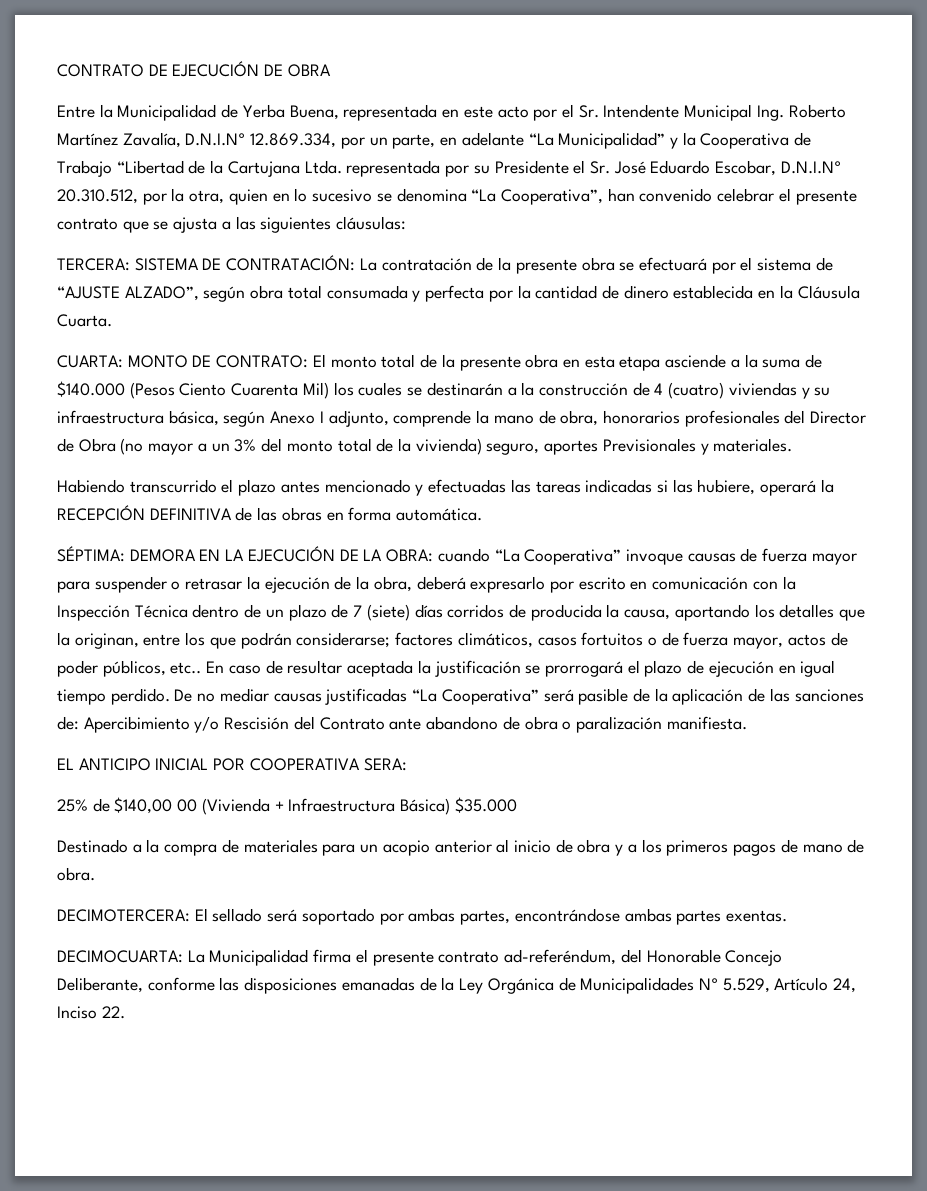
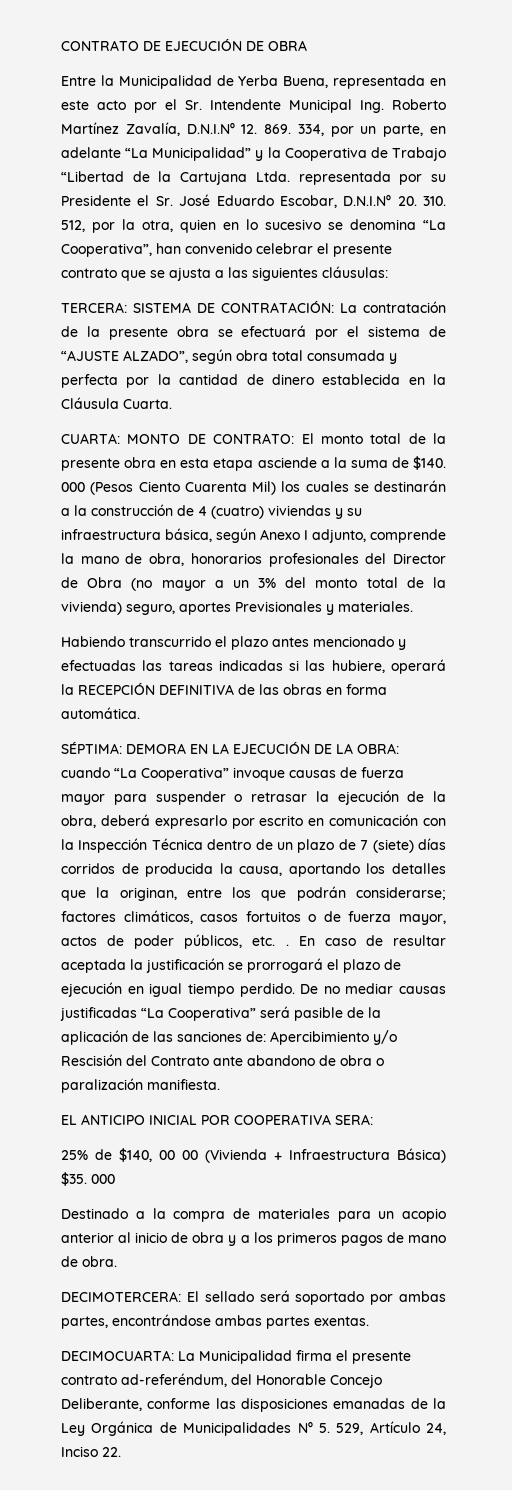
[250,133,337,148] 12.869.334, -> [241,124,324,136] 12. 869. 334,
[57,189,138,204] 20.310.512, -> [397,196,446,206] [61,220,85,232] 20. 310. 512,
[57,381,125,397] $140.000 -> [413,456,447,470] [61,482,85,492] $140. 000
[170,662,202,674] etc.. -> [252,936,289,946] etc. .
[114,797,173,814] $140,00 -> [119,1148,175,1162] $140, 00
[454,797,517,813] $35.000 -> [61,1172,115,1186] $35. 000
[722,978,770,993] 5.529, -> [318,1423,364,1435] 5. 529,

